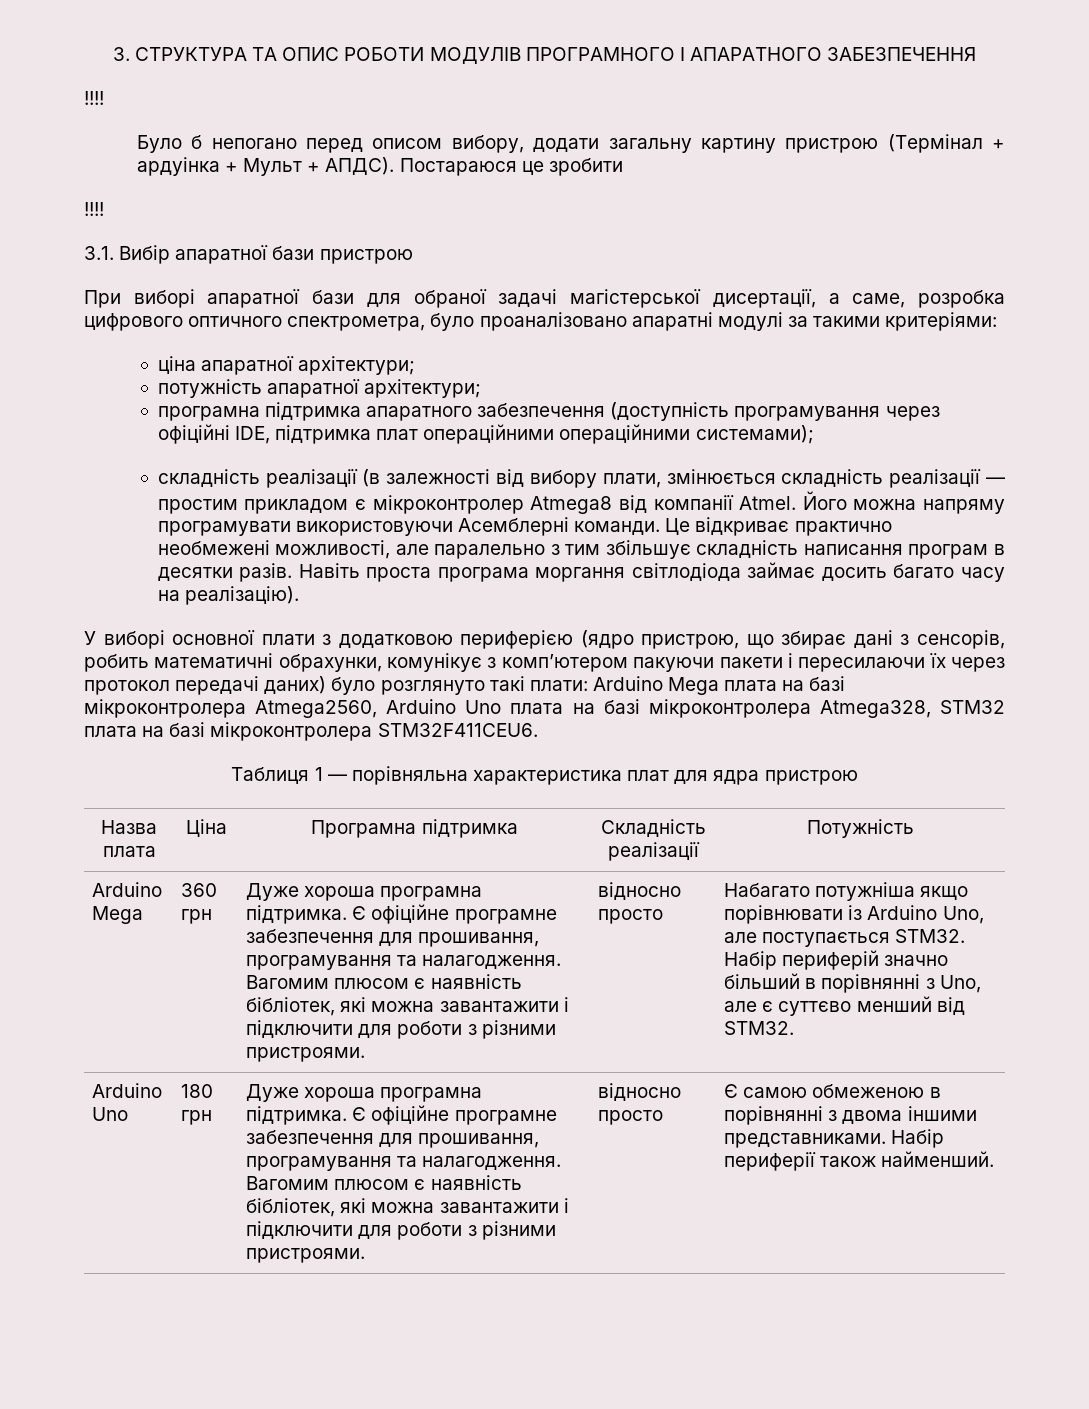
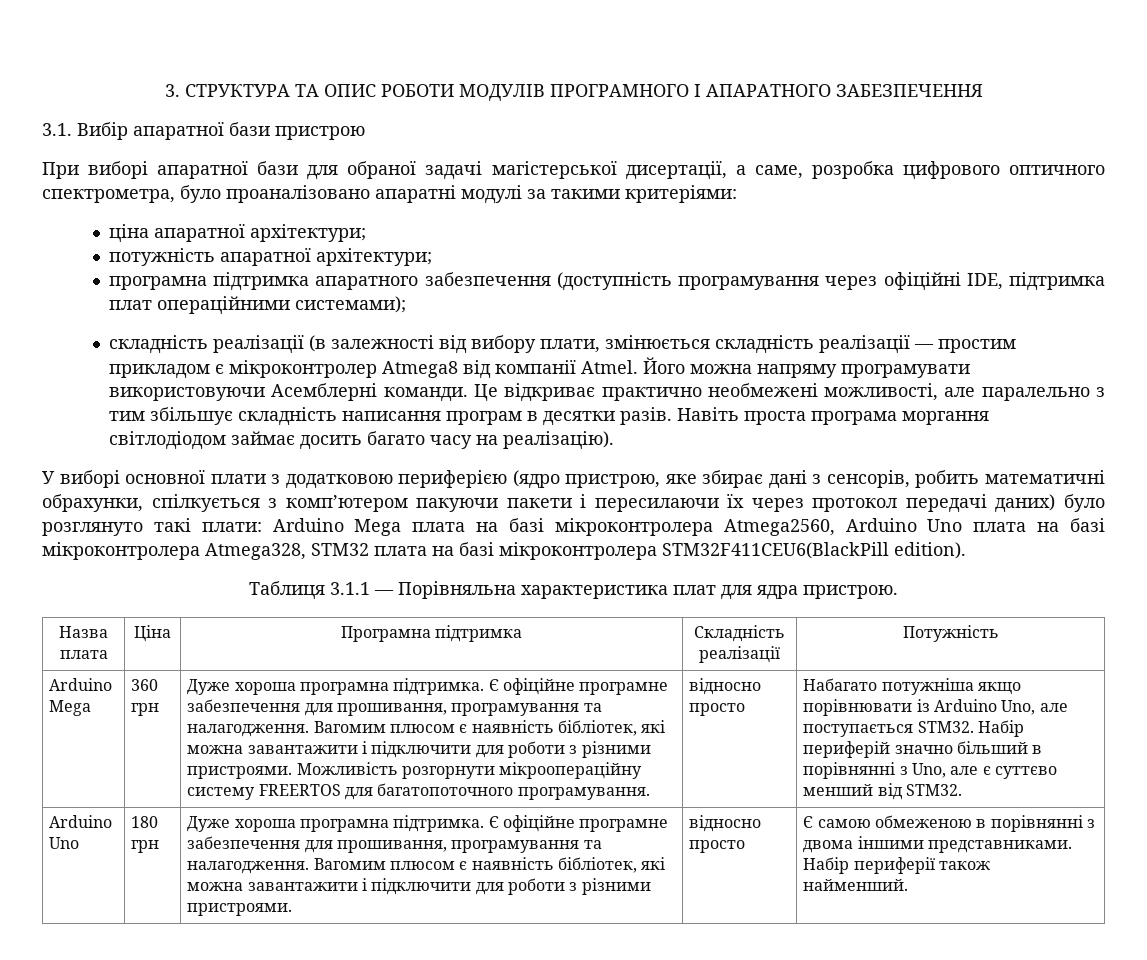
[84,91,104,105] [136,134,1006,153] [136,157,623,176] [84,202,104,216] // !!!! // Було б непогано перед описом вибору, додати загальну картину пристрою (Термінал + ардуінка + Мульт + АПДС). Постараюся це зробити // !!!! -> (983, 90) none
[559,424,691,444] операційними -> (290, 305) none
[631,563,741,581] світлодіода -> [108,431,226,450] світлодіодом
[746,634,774,648] що -> [665,474,697,484] яке
[387,653,483,672] комунікує -> [151,494,260,512] спілкується
[377,723,538,737] STM32F411CEU6. -> [662,542,966,559] STM32F411CEU6(BlackPill edition).
[314,766,468,785] 1 — порівняльна -> [330,581,516,599] 3.1.1 — Порівняльна
[764,770,858,785] пристрою -> [803,585,898,599] пристрою.
(366, 1054) none -> [296,762,643,779] [187,783,650,800] Можливість розгорнути мікроопераційну систему FREERTOS для багатопоточного програмування.

